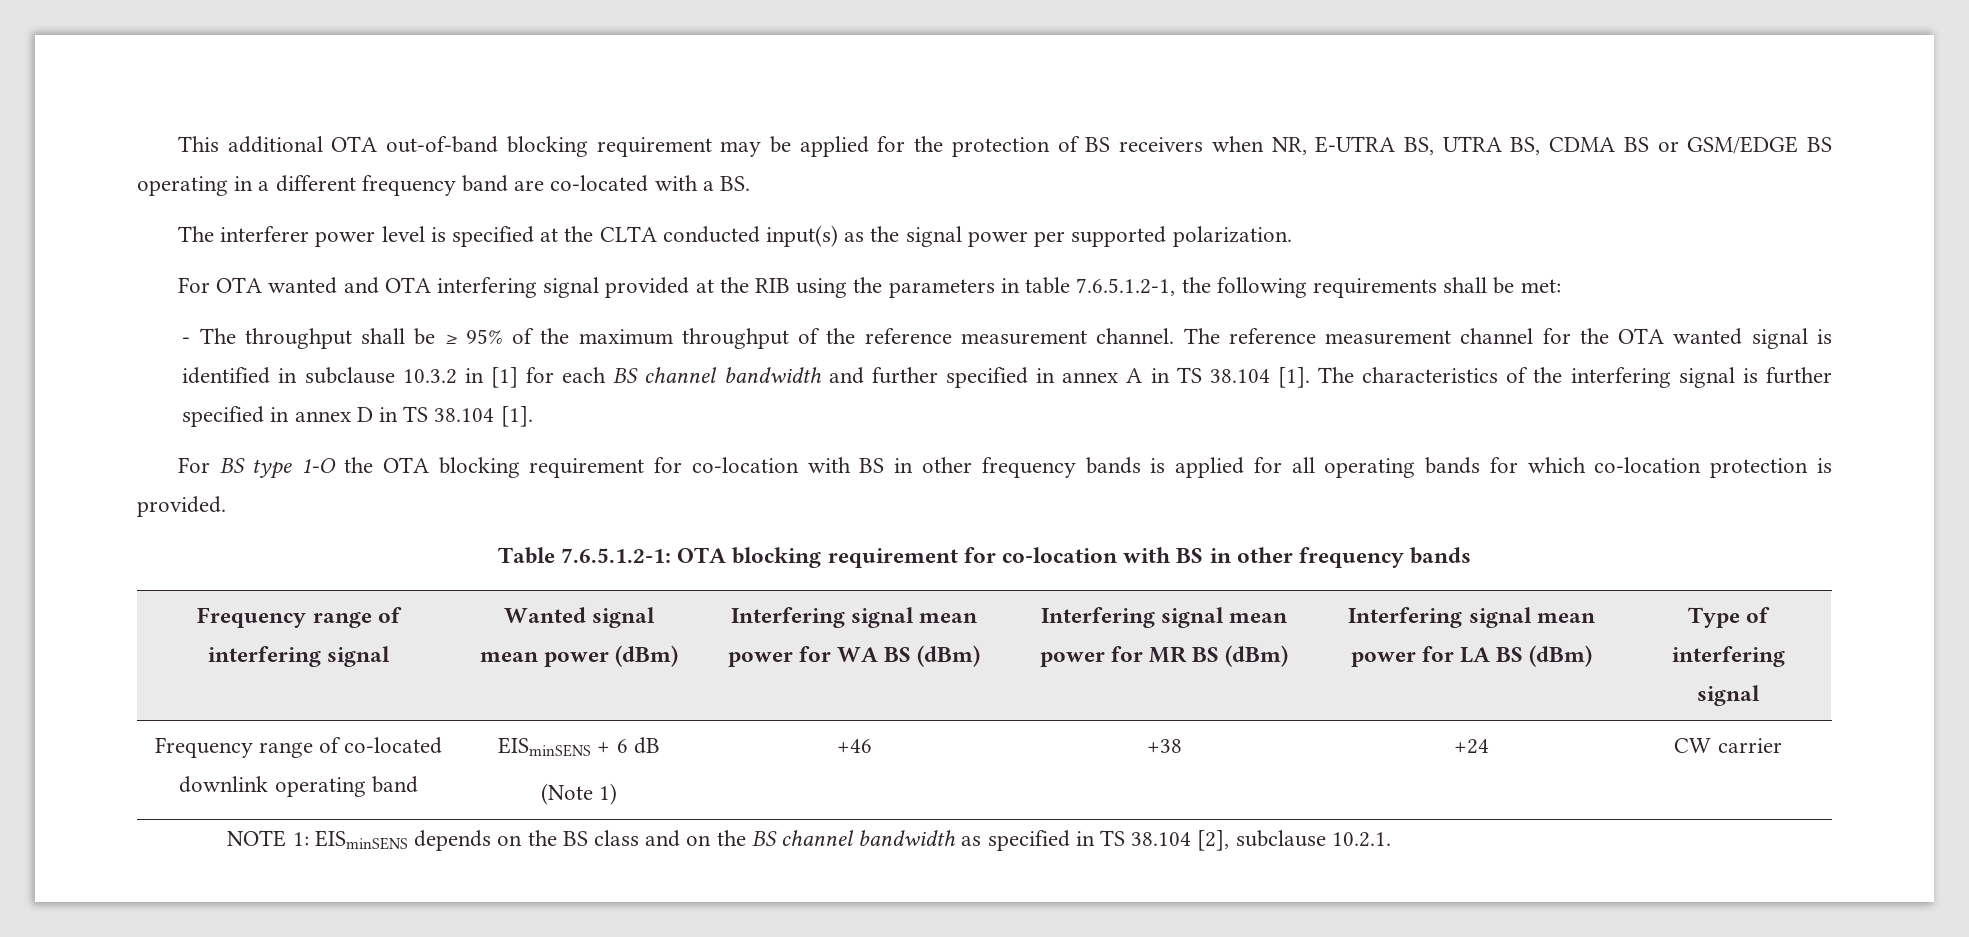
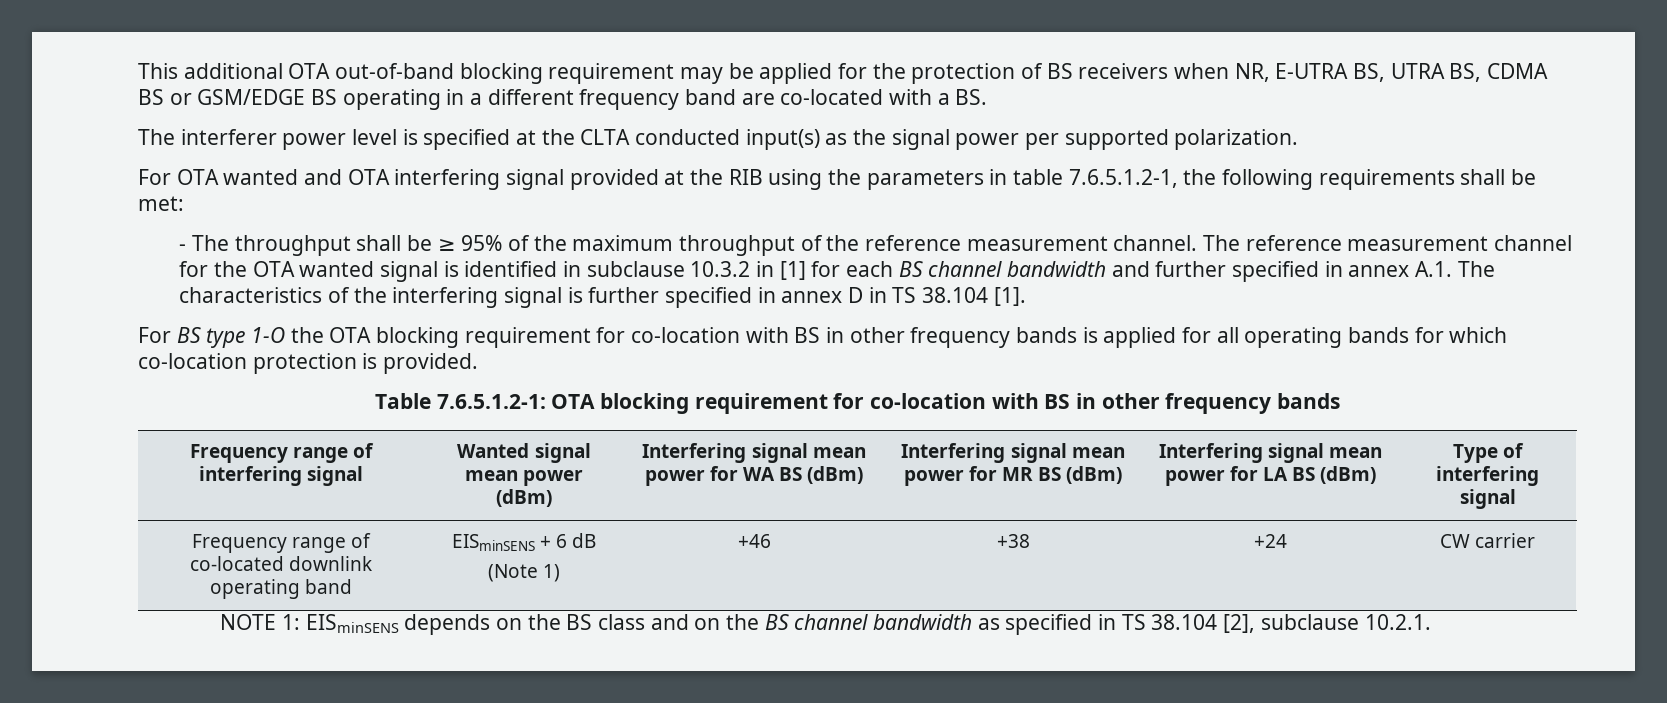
[1126,367,1310,388] A in TS 38.104 [1]. -> [1414,261,1452,277] A.1.

